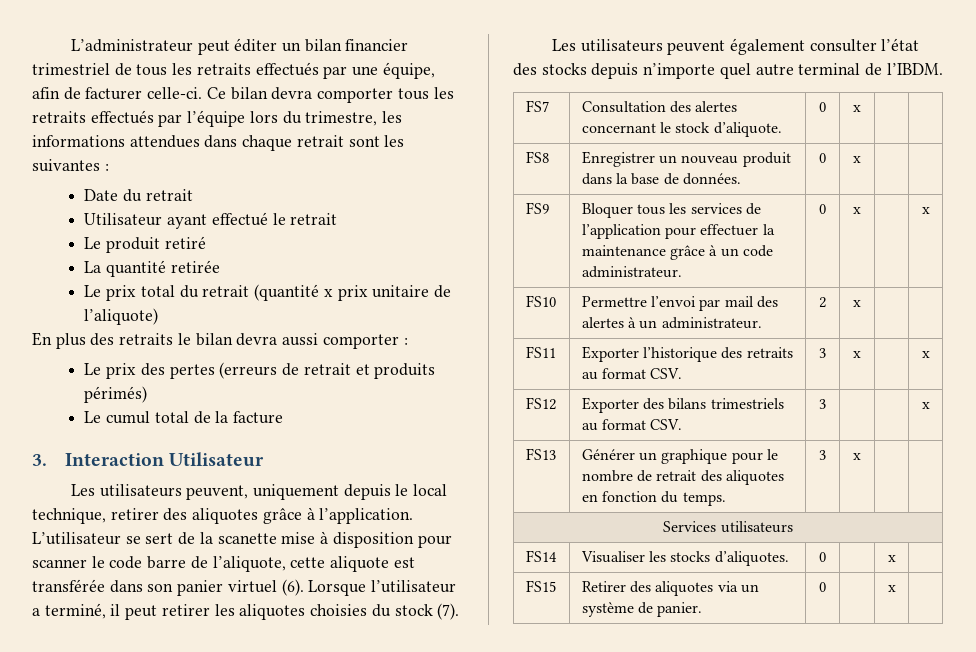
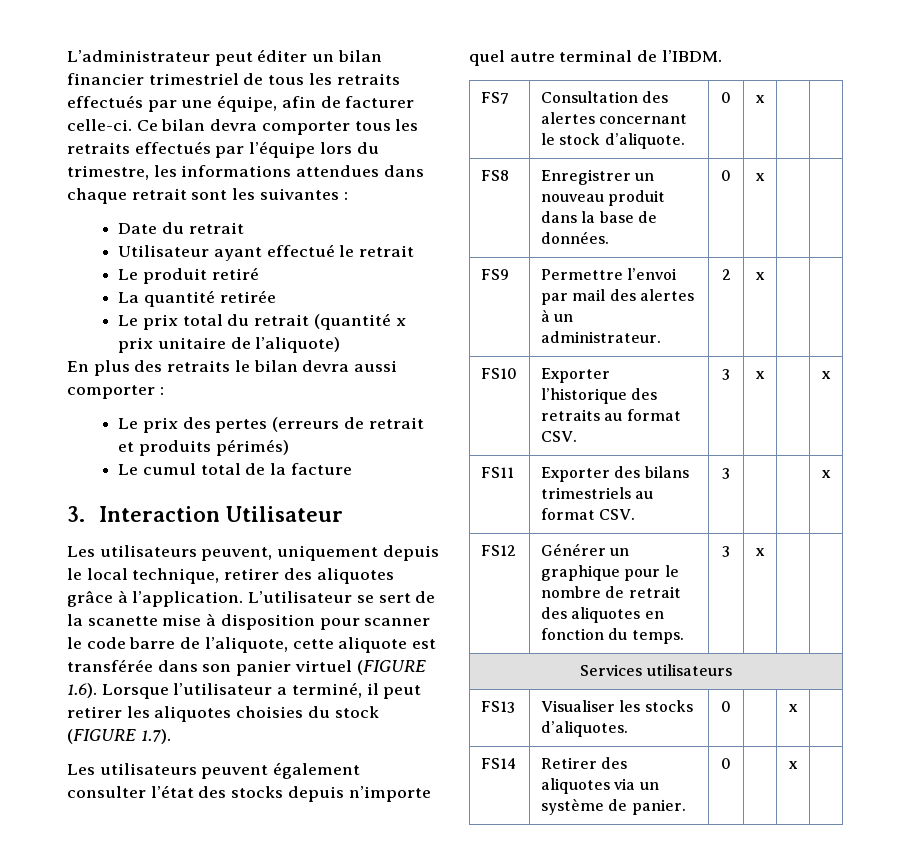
[281,579,304,596] (6). -> [356,660,426,675] [67,683,97,698] (FIGURE 1.6).
[437,603,460,620] (7). -> [67,729,171,744] (FIGURE 1.7).
[581,203,762,218] [581,224,775,239] [581,245,774,260] [581,266,682,278] [819,204,826,214] [853,207,861,214] [921,207,930,214] [525,295,556,307] | Bloquer tous les services de l’application pour effectuer la maintenance grâce à un code administrateur. | 0 | x | | x // FS10 -> (509, 274) none
[525,346,556,358] FS11 -> [480,368,517,379] FS10
[525,397,556,410] FS12 -> [480,467,514,478] FS11
[525,448,556,460] FS13 -> [480,545,516,556] FS12
[525,550,557,562] FS14 -> [480,701,515,713] FS13
[525,580,556,592] FS15 -> [480,758,516,769] FS14

